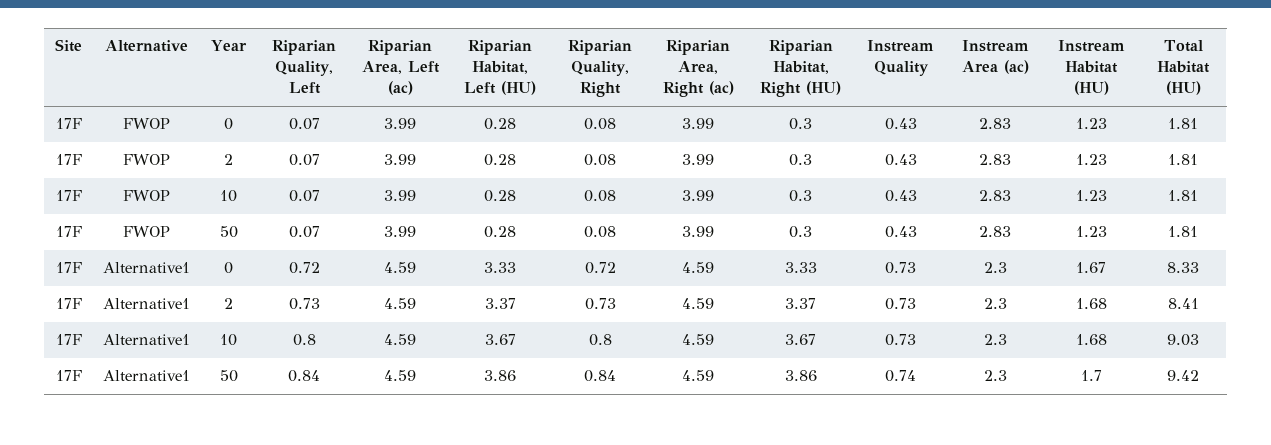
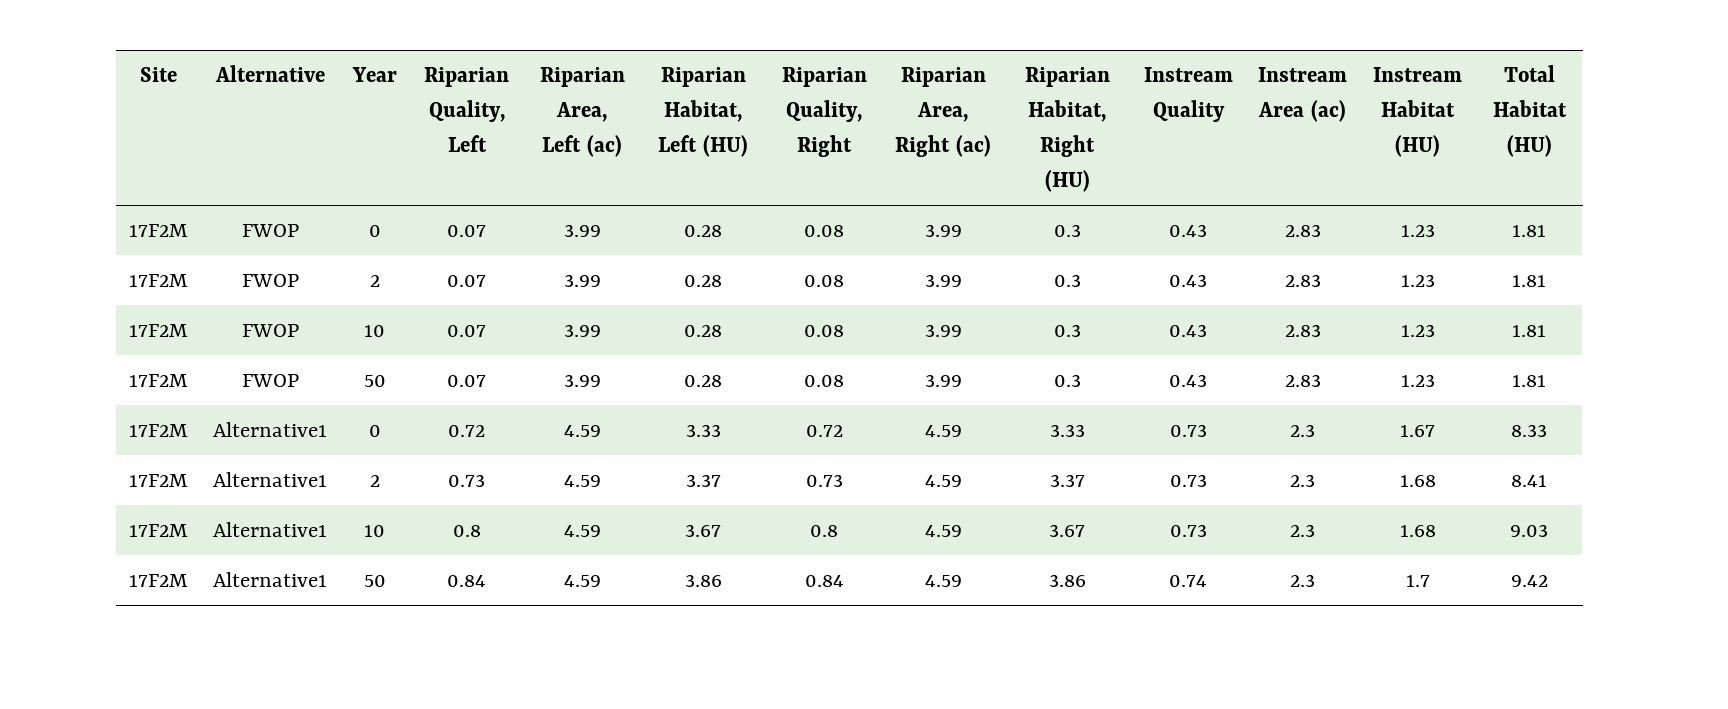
[55,118,82,129] 17F -> [129,224,188,237] 17F2M
[55,154,82,165] 17F -> [129,274,188,287] 17F2M
[55,190,82,201] 17F -> [129,324,188,337] 17F2M
[55,226,82,237] 17F -> [129,374,188,387] 17F2M
[55,262,82,273] 17F -> [129,424,188,437] 17F2M
[55,298,82,309] 17F -> [129,474,188,487] 17F2M
[55,334,82,345] 17F -> [129,524,188,537] 17F2M
[55,370,82,381] 17F -> [129,574,188,587] 17F2M

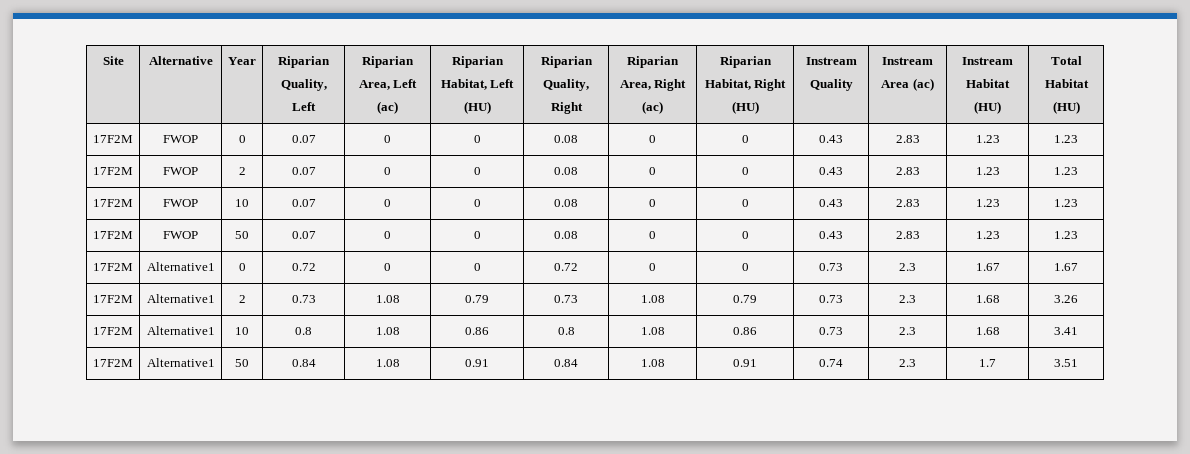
[563,224,601,237] [684,225,722,237] [804,225,844,237] [924,224,962,237] [1053,224,1081,237] [1169,224,1207,237] [1284,224,1321,237] [1400,224,1435,237] [1512,225,1546,237] 3.99 | 0.28 | 0.08 | 3.99 | 0.3 | 0.43 | 2.83 | 1.23 | 1.81 -> [384,135,391,143] [473,135,481,143] [554,135,578,143] [649,135,656,143] [741,135,749,143] [819,135,843,143] [895,135,920,143] [975,135,1000,143] [1054,135,1078,143] 0 | 0 | 0.08 | 0 | 0 | 0.43 | 2.83 | 1.23 | 1.23
[563,274,601,287] [684,275,722,287] [804,275,844,287] [924,274,962,287] [1053,274,1081,287] [1169,274,1207,287] [1284,274,1321,287] [1400,274,1435,287] [1512,275,1546,287] 3.99 | 0.28 | 0.08 | 3.99 | 0.3 | 0.43 | 2.83 | 1.23 | 1.81 -> [384,167,391,175] [473,167,481,175] [554,167,578,175] [649,167,656,175] [741,167,749,175] [819,167,843,175] [895,167,920,175] [975,167,1000,175] [1054,167,1078,175] 0 | 0 | 0.08 | 0 | 0 | 0.43 | 2.83 | 1.23 | 1.23
[563,324,601,337] [684,325,722,337] [804,325,844,337] [924,324,962,337] [1053,324,1081,337] [1169,324,1207,337] [1284,324,1321,337] [1400,324,1435,337] [1512,325,1546,337] 3.99 | 0.28 | 0.08 | 3.99 | 0.3 | 0.43 | 2.83 | 1.23 | 1.81 -> [384,199,391,207] [473,199,481,207] [554,199,578,207] [649,199,656,207] [741,199,749,207] [819,199,843,207] [895,199,920,207] [975,199,1000,207] [1054,199,1078,207] 0 | 0 | 0.08 | 0 | 0 | 0.43 | 2.83 | 1.23 | 1.23
[563,374,601,387] [684,375,722,387] [804,375,844,387] [924,374,962,387] [1053,374,1081,387] [1169,374,1207,387] [1284,374,1321,387] [1400,374,1435,387] [1512,375,1546,387] 3.99 | 0.28 | 0.08 | 3.99 | 0.3 | 0.43 | 2.83 | 1.23 | 1.81 -> [384,231,391,239] [473,231,481,239] [554,231,578,239] [649,231,656,239] [741,231,749,239] [819,231,843,239] [895,231,920,239] [975,231,1000,239] [1054,231,1078,239] 0 | 0 | 0.08 | 0 | 0 | 0.43 | 2.83 | 1.23 | 1.23
[563,425,601,437] [685,424,721,437] [805,425,843,437] [924,425,962,437] [1049,424,1085,437] 4.59 | 3.33 | 0.72 | 4.59 | 3.33 -> [384,263,391,271] [473,263,481,271] [554,263,578,271] [649,263,656,271] [741,263,749,271] 0 | 0 | 0.72 | 0 | 0
[1511,424,1547,437] 8.33 -> [1054,263,1078,271] 1.67
[563,475,601,487] [685,474,721,487] [805,474,843,487] [924,475,962,487] [1049,474,1085,487] [1169,474,1207,487] [1290,474,1315,487] [1399,475,1436,487] [1511,475,1547,487] 4.59 | 3.37 | 0.73 | 4.59 | 3.37 | 0.73 | 2.3 | 1.68 | 8.41 -> [375,295,400,303] [465,295,489,303] [554,295,578,303] [640,295,665,303] [733,295,757,303] [819,295,843,303] [899,295,916,303] [975,295,1000,303] [1054,295,1078,303] 1.08 | 0.79 | 0.73 | 1.08 | 0.79 | 0.73 | 2.3 | 1.68 | 3.26
[563,525,601,537] [685,524,721,537] [810,525,838,537] [924,525,962,537] [1049,524,1085,537] [1169,524,1207,537] [1290,524,1315,537] [1399,525,1436,537] [1510,524,1548,537] 4.59 | 3.67 | 0.8 | 4.59 | 3.67 | 0.73 | 2.3 | 1.68 | 9.03 -> [375,327,400,335] [465,327,489,335] [557,327,575,335] [640,327,665,335] [733,327,757,335] [819,327,843,335] [899,327,916,335] [975,327,1000,335] [1054,327,1078,335] 1.08 | 0.86 | 0.8 | 1.08 | 0.86 | 0.73 | 2.3 | 1.68 | 3.41
[563,575,601,587] [684,574,722,587] [804,575,844,587] [924,575,962,587] [1048,574,1086,587] 4.59 | 3.86 | 0.84 | 4.59 | 3.86 -> [375,359,400,367] [465,359,489,367] [554,359,578,367] [640,359,665,367] [733,359,757,367] 1.08 | 0.91 | 0.84 | 1.08 | 0.91
[1510,575,1548,587] 9.42 -> [1054,359,1078,367] 3.51

